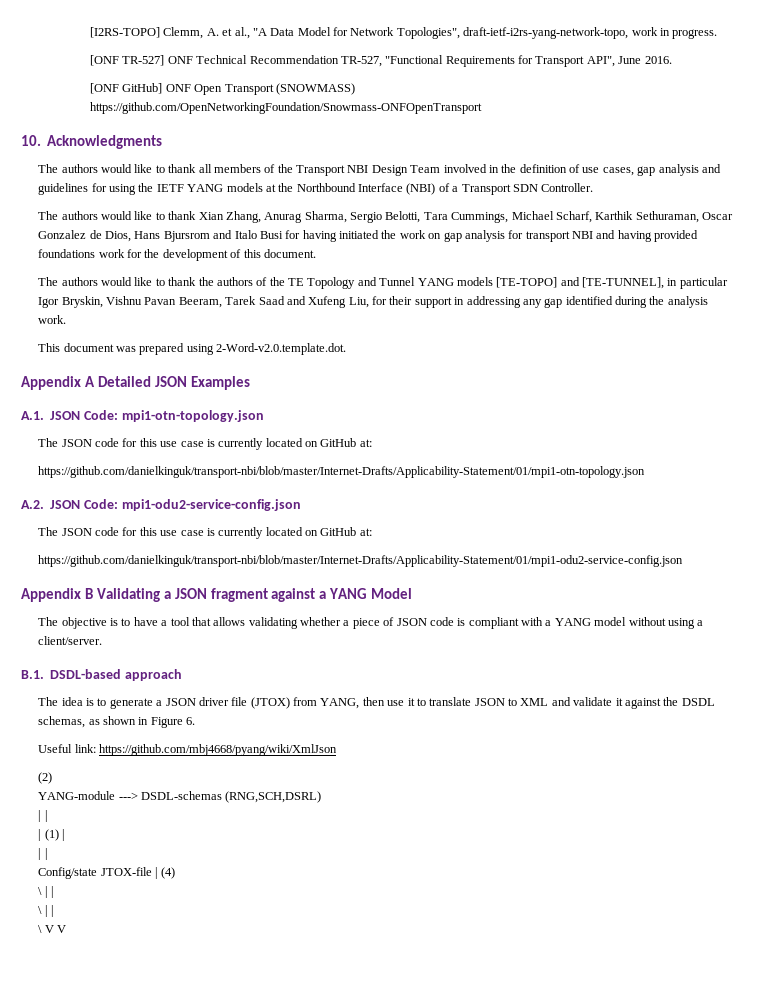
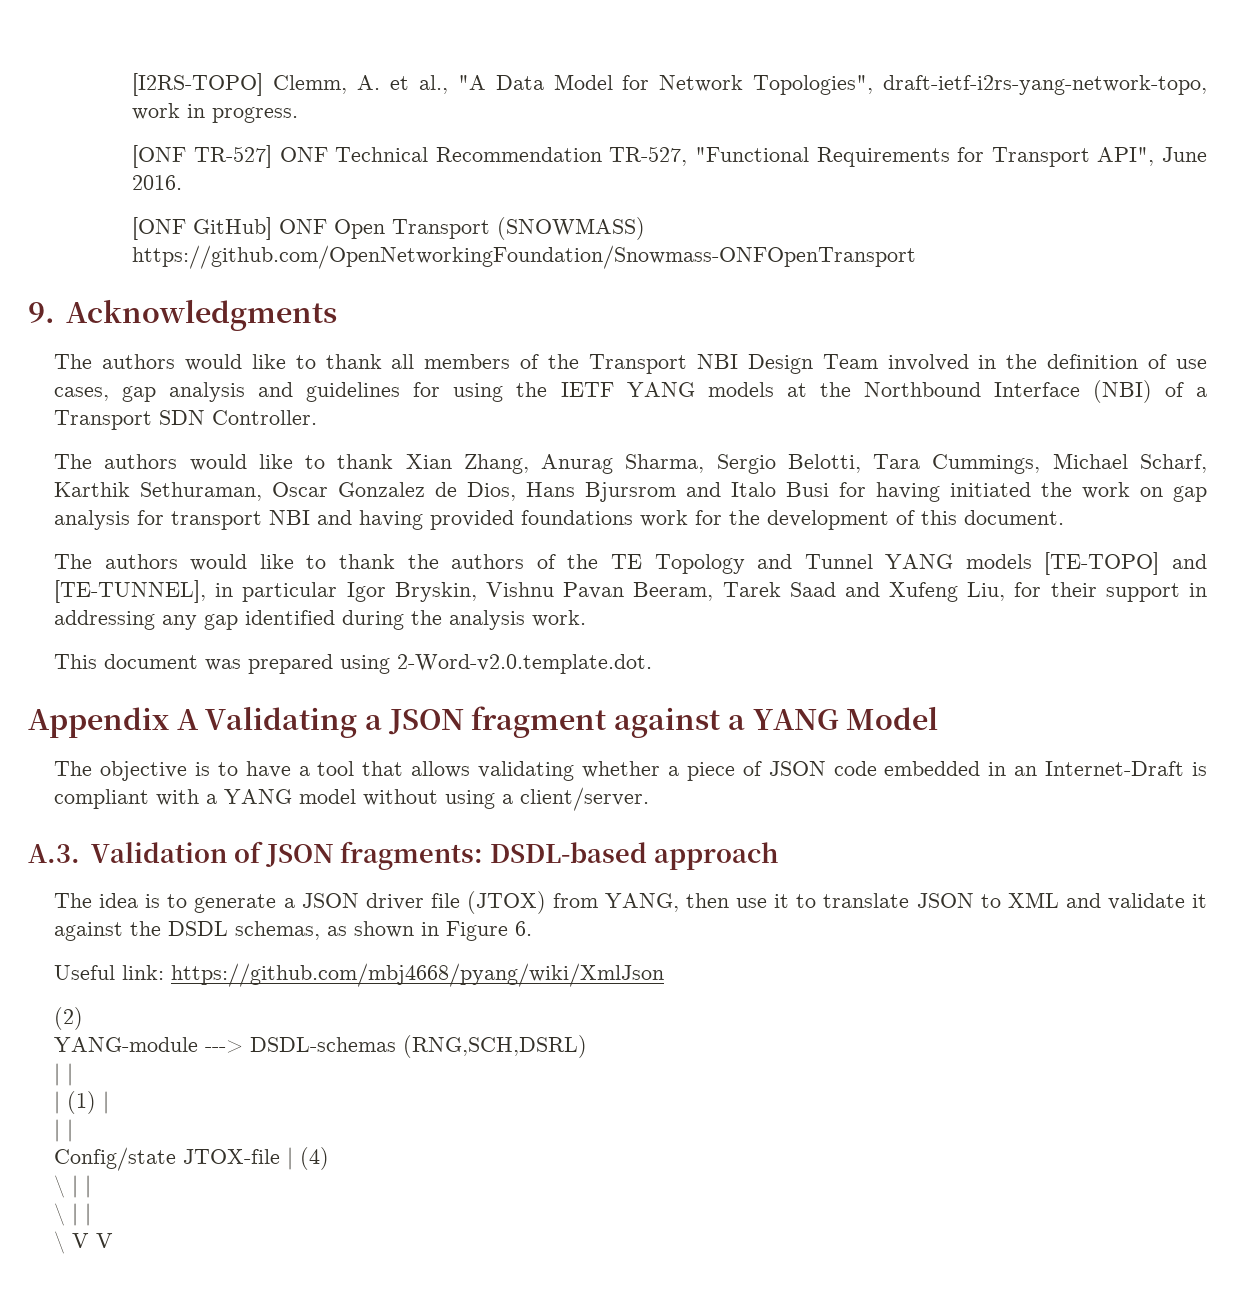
[21,135,41,146] 10. -> [28,302,55,323] 9.
[97,376,250,390] [21,410,264,422] [38,438,372,450] [38,466,646,478] [21,499,301,511] [38,527,372,539] [38,555,684,567] [21,588,93,602] Detailed JSON Examples // A.1. JSON Code: mpi1-otn-topology.json // The JSON code for this use case is currently located on GitHub at: // https://github.com/danielkinguk/transport-nbi/blob/master/Internet-Drafts/Applicability-Statement/01/mpi1-otn-topology.json // A.2. JSON Code: mpi1-odu2-service-config.json // The JSON code for this use case is currently located on GitHub at: // https://github.com/danielkinguk/transport-nbi/blob/master/Internet-Drafts/Applicability-Statement/01/mpi1-odu2-service-config.json // Appendix B -> (198, 719) none
(454, 621) none -> [884,761,1185,776] embedded in an Internet-Draft
[21,670,44,679] B.1. -> [28,841,484,870] A.3. Validation of JSON fragments:

